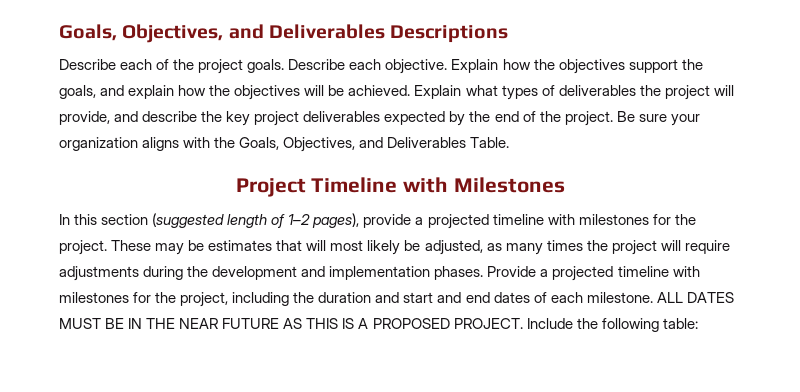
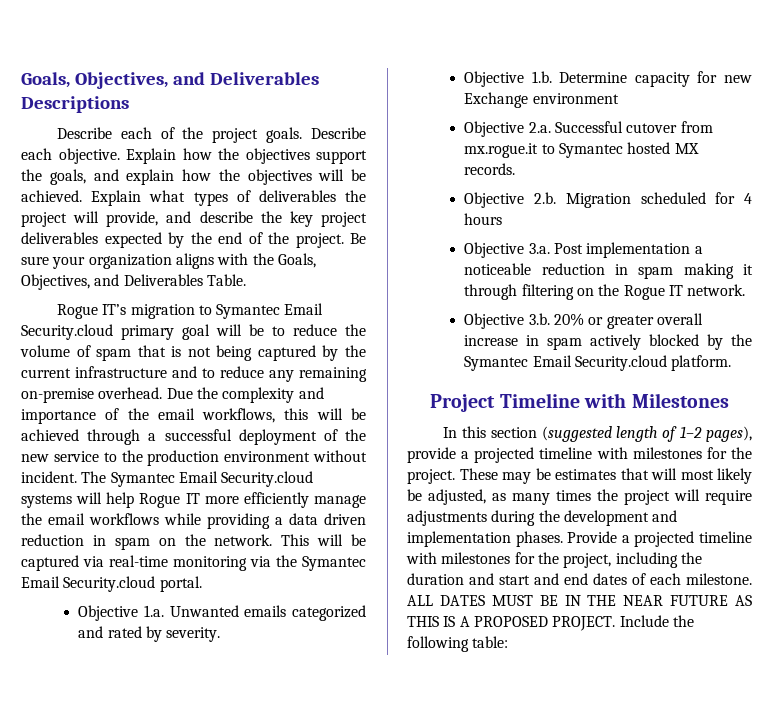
(510, 142) none -> [56,303,324,319] [21,324,366,340] [20,345,366,361] [21,366,367,382] [21,387,324,403] [21,408,366,424] [21,429,367,445] [21,450,368,466] [21,471,314,487] [21,492,366,508] [21,513,366,529] [21,534,366,550] [21,555,366,571] [21,576,202,592] [78,605,366,621] [78,626,221,642] [464,71,752,87] [464,92,619,108] [464,121,713,137] [464,142,699,158] [464,163,516,175] [464,192,752,208] [464,213,503,225] [464,242,703,258] [464,263,753,279] [464,284,746,300] [464,313,704,329] [464,334,752,350] [464,355,732,371] // Rogue IT’s migration to Symantec Email Security.cloud primary goal will be to reduce the volume of spam that is not being captured by the current infrastructure and to reduce any remaining on-premise overhead. Due the complexity and importance of the email workflows, this will be achieved through a successful deployment of the new service to the production environment without incident. The Symantec Email Security.cloud systems will help Rogue IT more efficiently manage the email workflows while providing a data driven reduction in spam on the network. This will be captured via real-time monitoring via the Symantec Email Security.cloud portal. // Objective 1.a. Unwanted emails categorized and rated by severity. // Objective 1.b. Determine capacity for new Exchange environment // Objective 2.a. Successful cutover from mx.rogue.it to Symantec hosted MX records. // Objective 2.b. Migration scheduled for 4 hours // Objective 3.a. Post implementation a noticeable reduction in spam making it through filtering on the Rogue IT network. // Objective 3.b. 20% or greater overall increase in spam actively blocked by the Symantec Email Security.cloud platform.

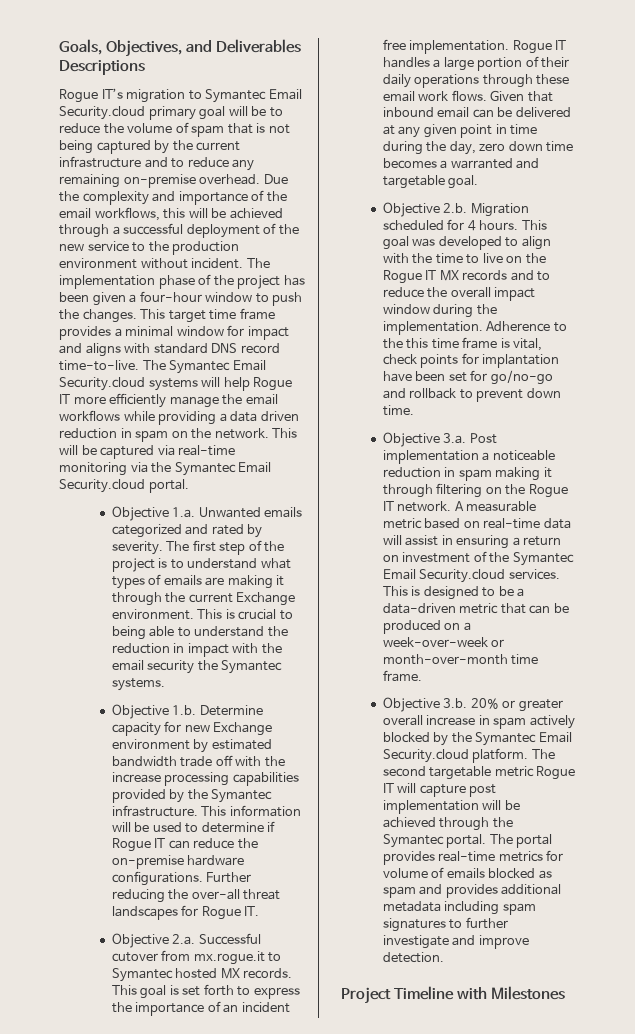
[56,127,366,143] [21,148,367,164] [21,169,366,185] [21,190,366,206] [21,211,367,227] [21,232,366,248] [21,253,316,269] [21,274,246,290] // Describe each of the project goals. Describe each objective. Explain how the objectives support the goals, and explain how the objectives will be achieved. Explain what types of deliverables the project will provide, and describe the key project deliverables expected by the end of the project. Be sure your organization aligns with the Goals, Objectives, and Deliverables Table. -> (145, 67) none
(107, 477) none -> [59,274,305,289] [59,291,303,306] [59,308,275,323] [59,325,289,340] [59,343,280,357] [59,360,166,371] implementation phase of the project has been given a four-hour window to push the changes. This target time frame provides a minimal window for impact and aligns with standard DNS record time-to-live. The
(221, 634) none -> [166,540,285,555] [111,558,291,572] [111,574,285,589] [111,592,296,606] [111,609,293,620] [111,626,288,640] [111,643,282,657] [111,660,283,674] [111,678,165,691] The first step of the project is to understand what types of emails are making it through the current Exchange environment. This is crucial to being able to understand the reduction in impact with the email security the Symantec systems.
(619, 98) none -> [193,739,272,753] [111,755,285,767] [111,772,299,786] [111,789,273,803] [111,805,301,817] [111,821,276,833] [111,838,258,852] [111,855,245,869] [111,871,252,886] [111,889,281,903] [111,905,260,920] by estimated bandwidth trade off with the increase processing capabilities provided by the Symantec infrastructure. This information will be used to determine if Rogue IT can reduce the on-premise hardware configurations. Further reducing the over-all threat landscapes for Rogue IT.
(516, 169) none -> [111,984,300,999] [111,1001,290,1016] [382,39,567,54] [382,56,570,71] [382,74,570,88] [382,90,553,102] [382,107,571,118] [382,124,538,138] [382,141,574,155] [382,158,540,169] [382,175,479,189] This goal is set forth to express the importance of an incident free implementation. Rogue IT handles a large portion of their daily operations through these email work flows. Given that inbound email can be delivered at any given point in time during the day, zero down time becomes a warranted and targetable goal.
[464,213,503,225] hours -> [479,220,547,230] [382,236,551,250] [382,253,546,264] [382,270,551,284] [382,287,536,301] [382,304,497,318] [382,321,567,335] [382,337,543,351] [382,353,560,368] [382,370,553,385] [382,388,561,402] [382,405,414,416] hours. This goal was developed to align with the time to live on the Rogue IT MX records and to reduce the overall impact window during the implementation. Adherence to the this time frame is vital, check points for implantation have been set for go/no-go and rollback to prevent down time.
(746, 290) none -> [454,501,537,512] [382,518,571,529] [382,535,562,549] [382,551,574,566] [382,569,560,583] [382,586,525,600] [382,603,569,614] [382,620,471,634] [382,637,505,647] [382,654,539,665] [382,670,422,682] A measurable metric based on real-time data will assist in ensuring a return on investment of the Symantec Email Security.cloud services. This is designed to be a data-driven metric that can be produced on a week-over-week or month-over-month time frame.
[430,393,729,412] [442,426,752,442] [407,447,752,463] [407,468,752,484] [407,489,752,505] [407,510,678,526] [407,531,752,547] [406,552,702,568] [407,573,752,585] [407,595,752,606] [407,615,694,631] [407,636,509,652] // Project Timeline with Milestones // In this section (suggested length of 1–2 pages), provide a projected timeline with milestones for the project. These may be estimates that will most likely be adjusted, as many times the project will require adjustments during the development and implementation phases. Provide a projected timeline with milestones for the project, including the duration and start and end dates of each milestone. ALL DATES MUST BE IN THE NEAR FUTURE AS THIS IS A PROPOSED PROJECT. Include the following table: -> [531,749,555,759] [382,766,576,780] [382,783,497,797] [382,800,520,814] [382,817,513,831] [382,834,553,848] [382,850,564,865] [382,867,552,879] [382,884,562,898] [382,901,536,915] [382,917,508,932] [382,935,529,949] [382,952,444,963] [340,986,566,1004] The second targetable metric Rogue IT will capture post implementation will be achieved through the Symantec portal. The portal provides real-time metrics for volume of emails blocked as spam and provides additional metadata including spam signatures to further investigate and improve detection. // Project Timeline with Milestones

